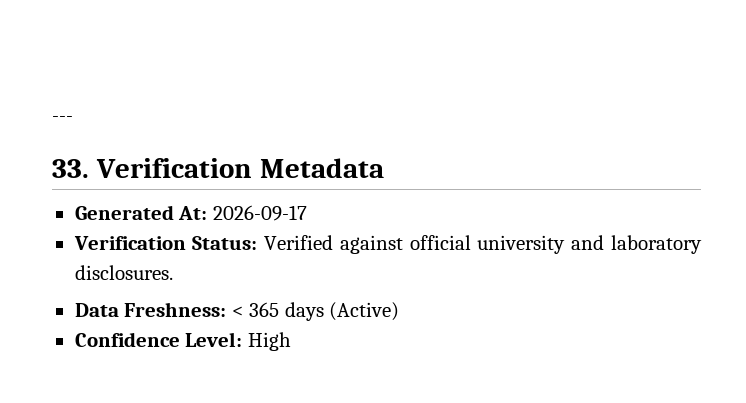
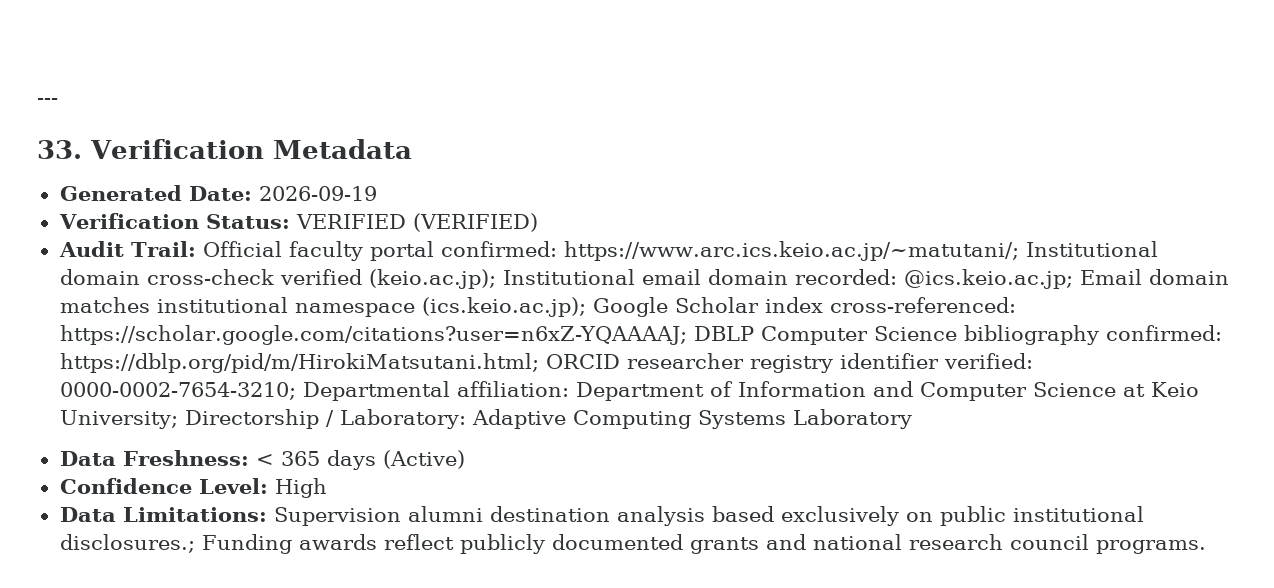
[178,205,307,221] At: 2026-09-17 -> [188,186,377,201] Date: 2026-09-19
[264,235,702,254] [74,265,173,280] Verified against official university and laboratory disclosures. -> [295,213,538,232] [58,241,1158,261] [59,269,1229,289] [59,297,1016,317] [59,325,1223,345] [59,353,1033,373] [59,381,1199,401] [59,409,912,429] VERIFIED (VERIFIED) // Audit Trail: Official faculty portal confirmed: https://www.arc.ics.keio.ac.jp/~matutani/; Institutional domain cross-check verified (keio.ac.jp); Institutional email domain recorded: @ics.keio.ac.jp; Email domain matches institutional namespace (ics.keio.ac.jp); Google Scholar index cross-referenced: https://scholar.google.com/citations?user=n6xZ-YQAAAAJ; DBLP Computer Science bibliography confirmed: https://dblp.org/pid/m/HirokiMatsutani.html; ORCID researcher registry identifier verified: 0000-0002-7654-3210; Departmental affiliation: Department of Information and Computer Science at Keio University; Directorship / Laboratory: Adaptive Computing Systems Laboratory
(291, 341) none -> [59,506,1144,526] [59,534,1206,554] // Data Limitations: Supervision alumni destination analysis based exclusively on public institutional disclosures.; Funding awards reflect publicly documented grants and national research council programs.

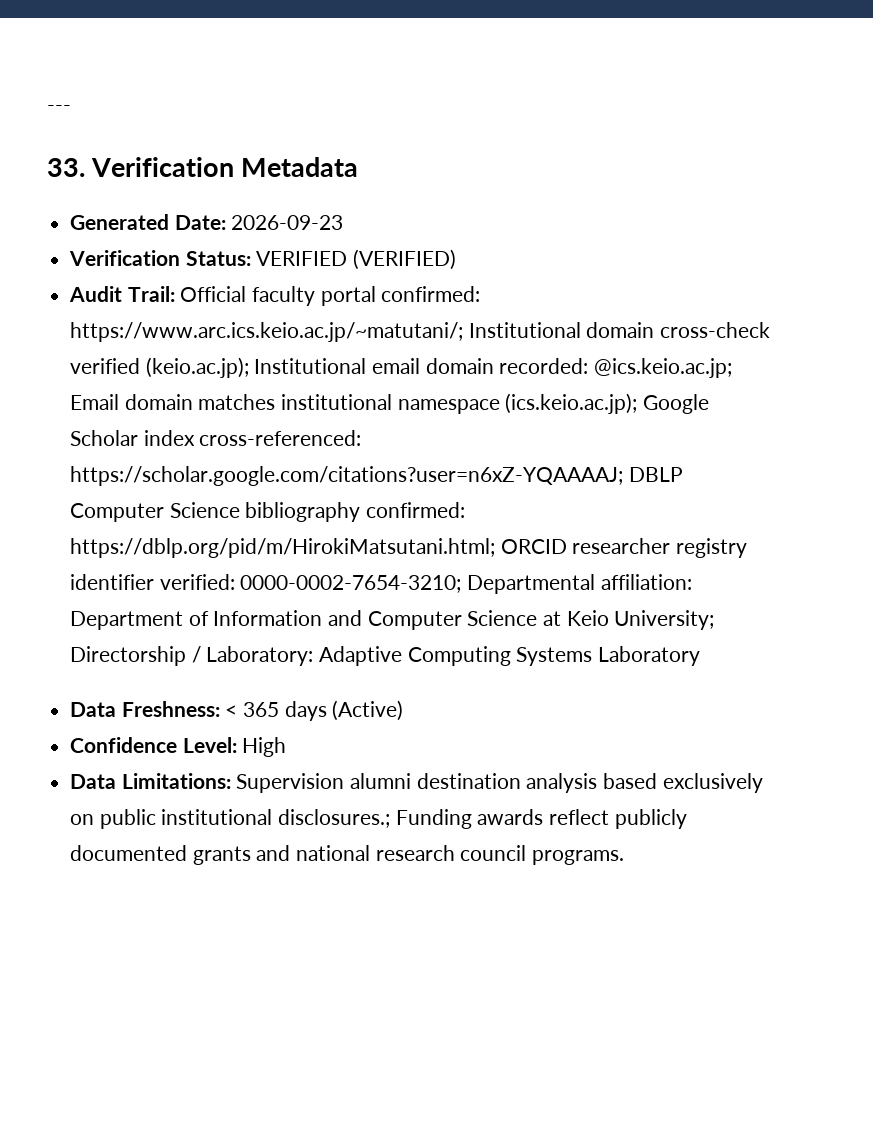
[258,186,377,201] 2026-09-19 -> [231,215,344,230] 2026-09-23

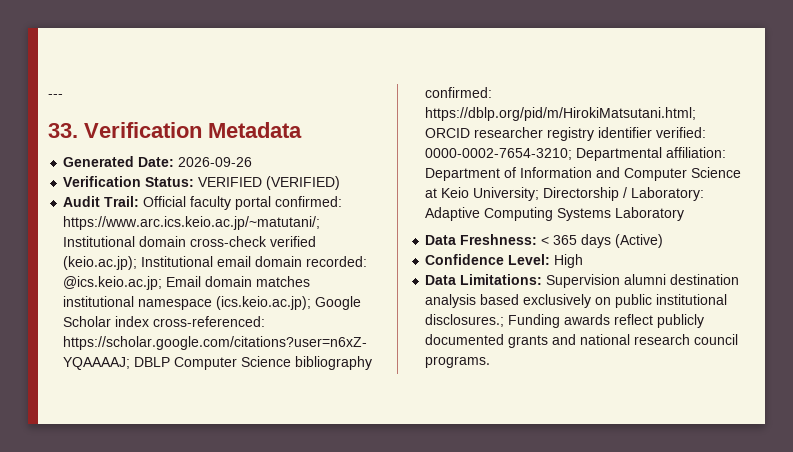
[231,215,344,230] 2026-09-23 -> [178,157,253,167] 2026-09-26

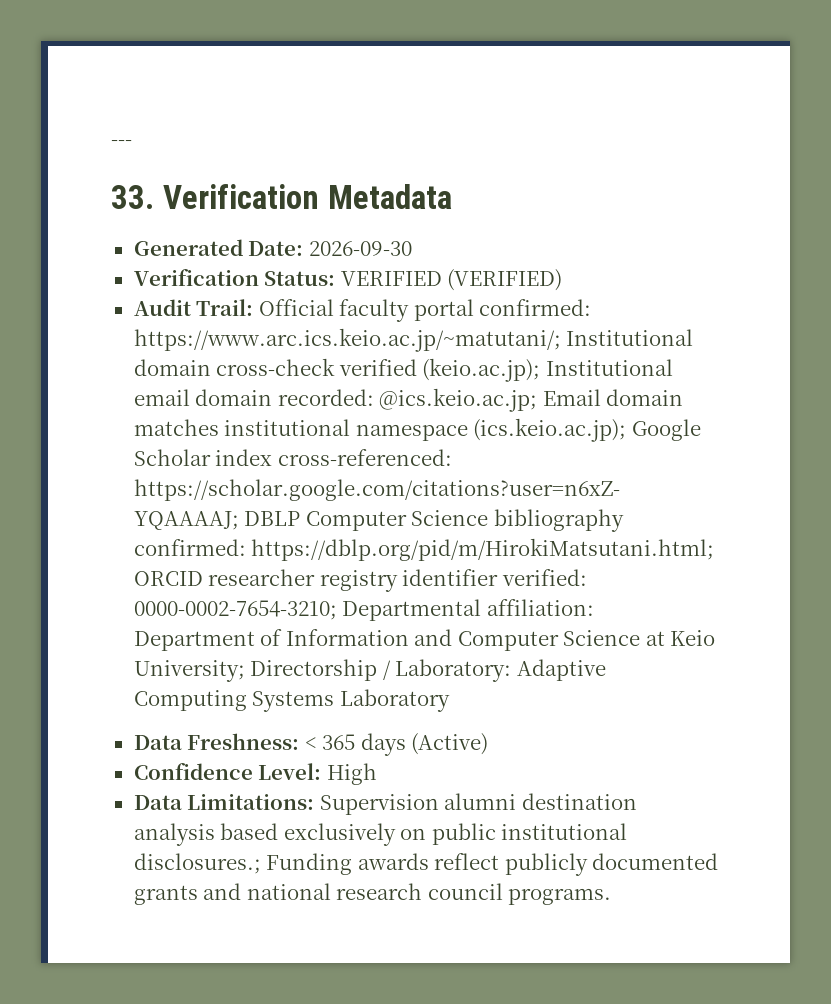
[178,157,253,167] 2026-09-26 -> [308,241,412,256] 2026-09-30

